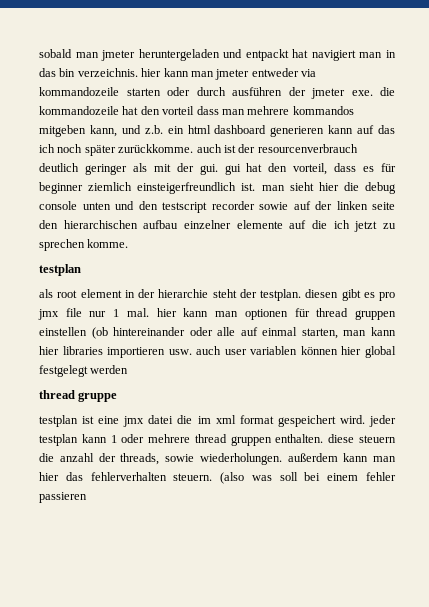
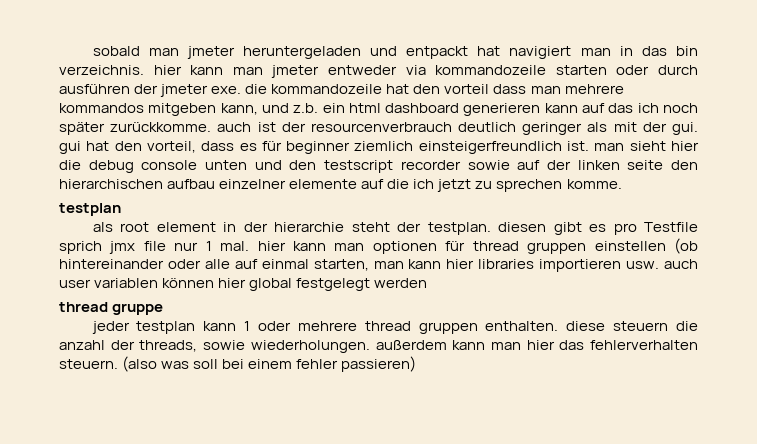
(395, 296) none -> [644,222,699,232] [59,241,102,254] Testfile sprich
[39,415,365,427] testplan ist eine jmx datei die im xml format gespeichert wird. -> (164, 309) none
[39,492,87,503] passieren -> [341,356,417,372] passieren)

